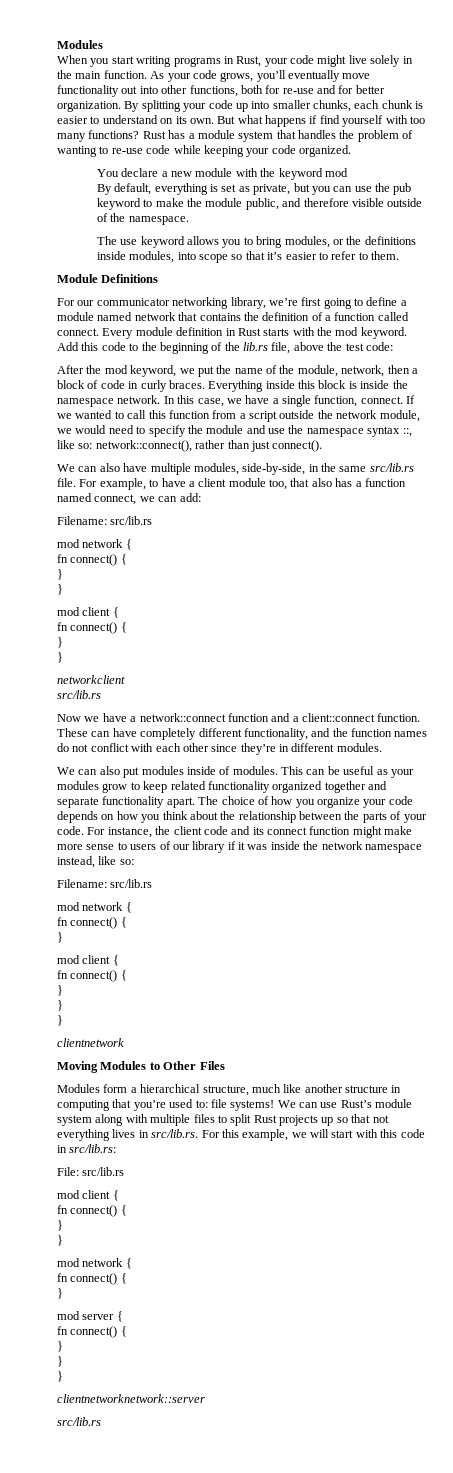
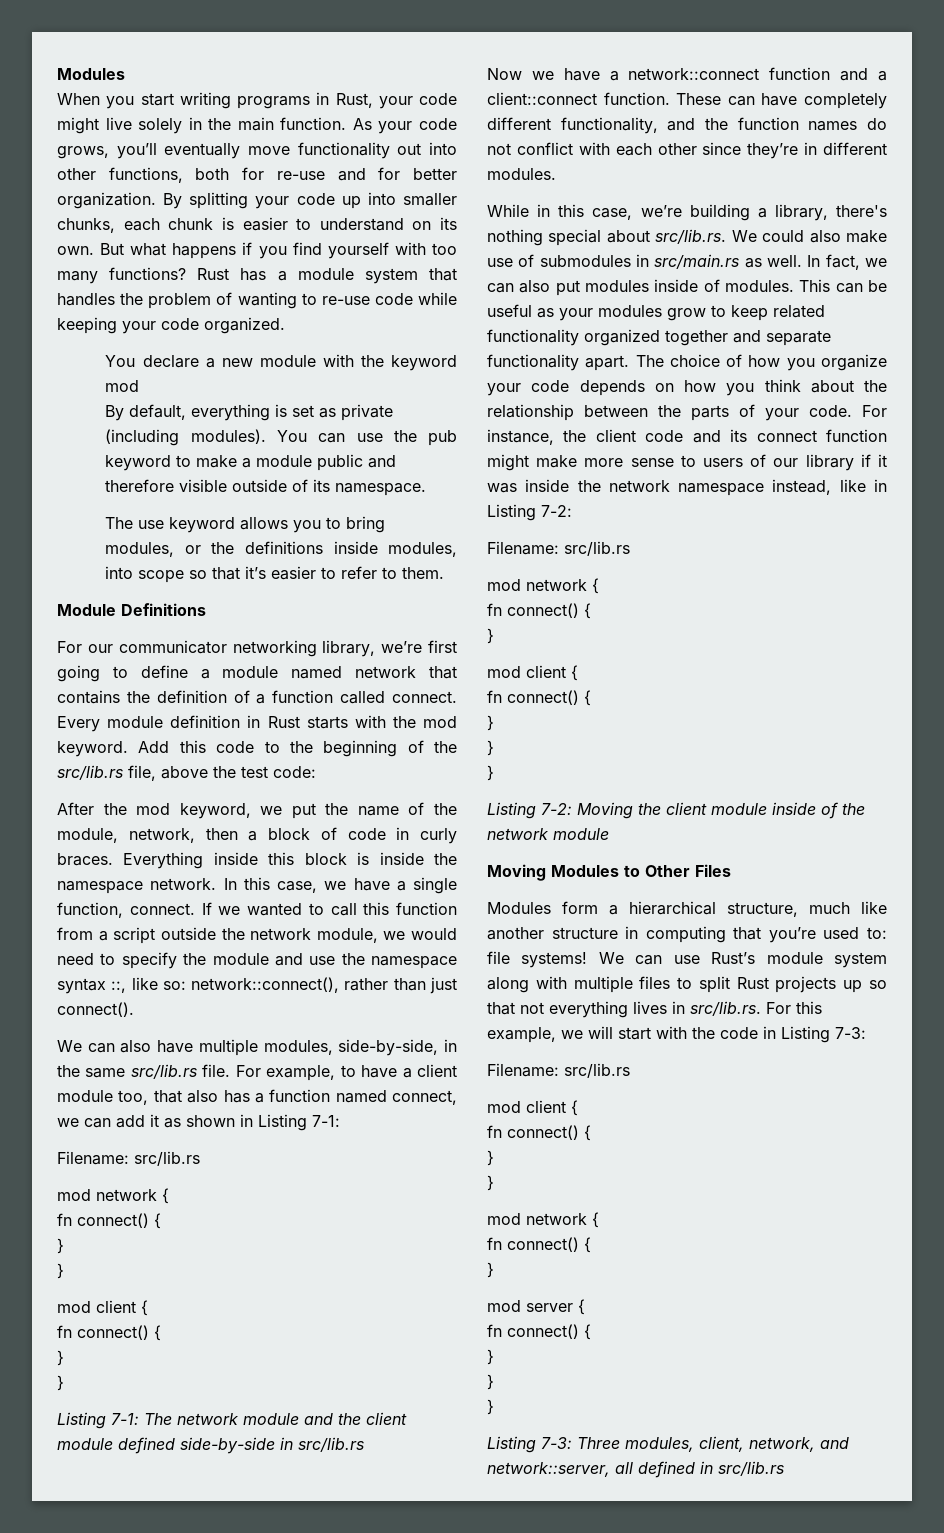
(318, 119) none -> [258,246,287,259] you
[253,183,331,195] private, but you -> [341,404,394,421] [105,429,307,446] private (including modules). You
[187,198,279,210] the module public, -> [242,454,364,471] a module public
[110,213,126,222] the -> [313,479,331,492] its
[243,342,268,351] lib.rs -> [57,765,123,780] src/lib.rs
[179,493,201,502] add: -> [116,1114,340,1131] add it as shown in Listing 7-1:
[57,675,125,684] networkclient // -> [57,1412,407,1429] [57,1437,293,1454] Listing 7-1: The network module and the client module defined side-by-side in
[57,767,75,775] We -> [487,204,887,221] [487,229,887,246] [487,254,887,270] While in this case, we’re building a library, there's nothing special about src/lib.rs. We could also make use of submodules in src/main.rs as well. In fact, we
[119,859,134,865] so: -> [874,479,887,492] [487,504,572,521] in Listing 7-2:
[57,1038,124,1047] clientnetwork -> [487,802,865,819] [487,828,609,840] Listing 7-2: Moving the client module inside of the network module
[380,1129,425,1138] [57,1144,117,1153] [57,1167,79,1176] this code in src/lib.rs: // File: -> [692,1026,866,1043] [487,1063,559,1077] the code in Listing 7-3: // Filename:
[57,1394,205,1403] clientnetworknetwork::server // -> [487,1436,849,1453] [487,1461,713,1478] Listing 7-3: Three modules, client, network, and network::server, all defined in

